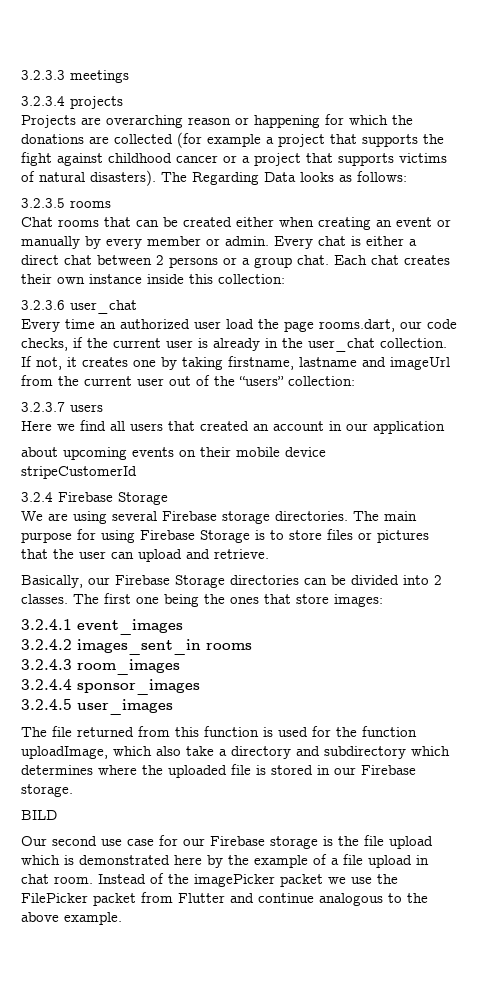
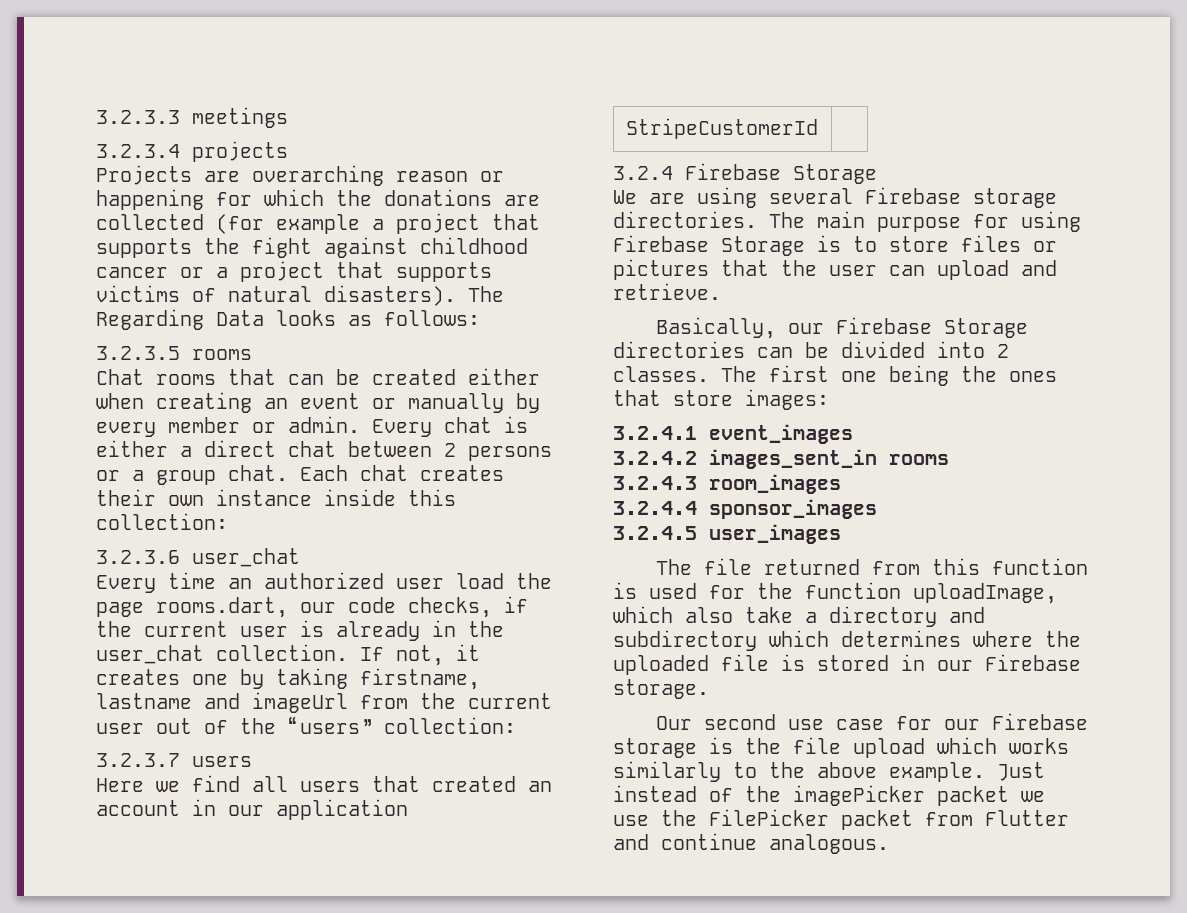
[21,447,326,460] [21,466,137,479] // about upcoming events on their mobile device // stripeCustomerId -> [625,118,818,139] // StripeCustomerId |
[21,810,57,820] // BILD -> (709, 689) none
[64,854,429,868] [21,874,146,884] is demonstrated here by the example of a file upload in chat room. Instead -> [1009,738,1069,754] [613,761,1045,782] [613,785,697,802] works similarly to the above example. Just instead
[319,893,428,906] [21,912,122,925] analogous to the above example. -> [769,834,889,854] analogous.

